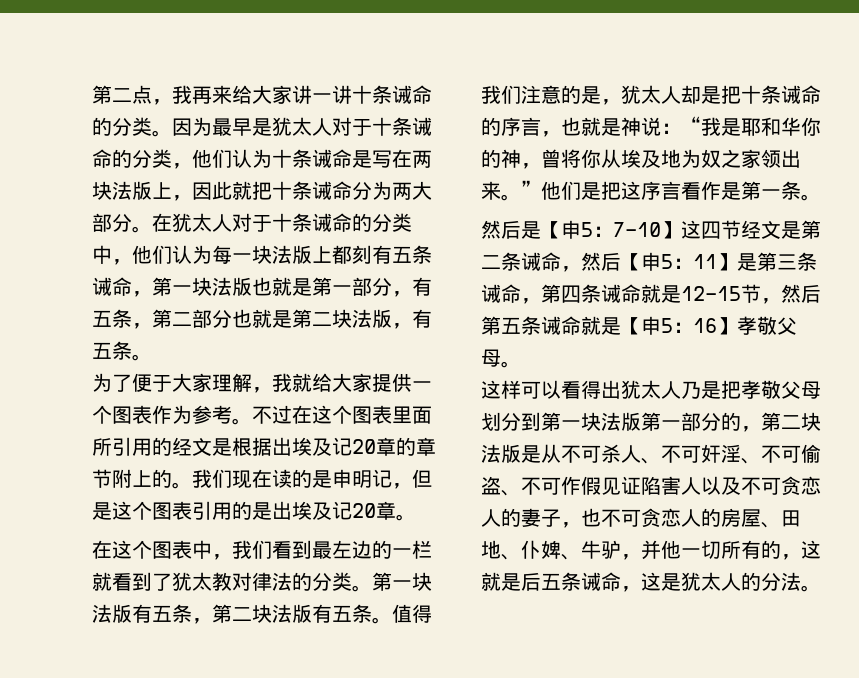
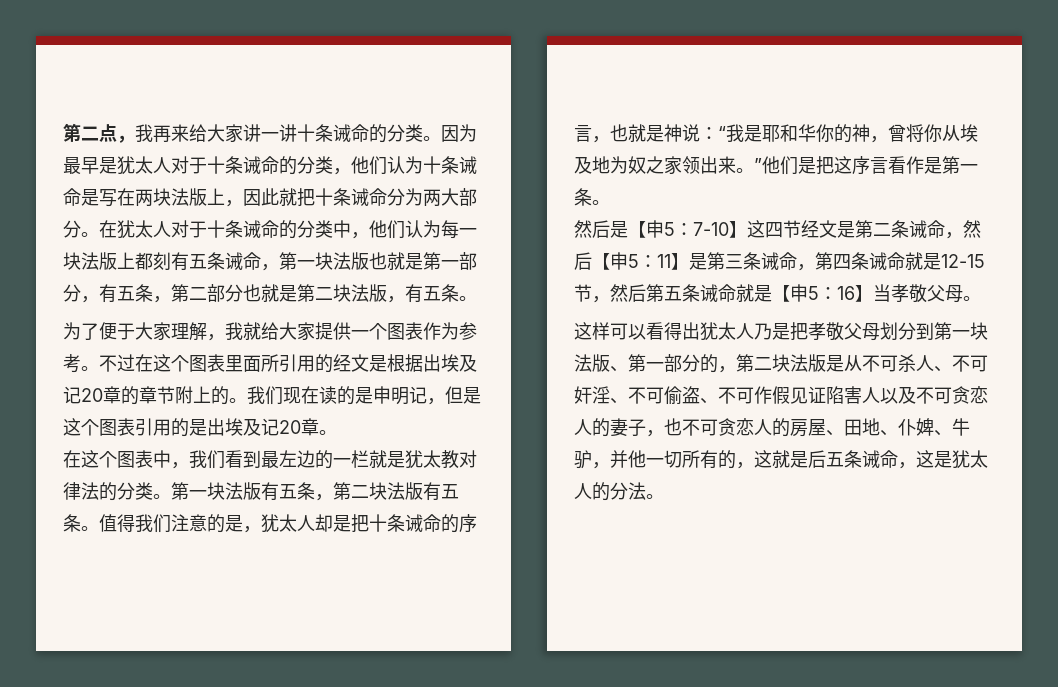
[112,572,172,591] 看到了 -> [387,451,405,468] 是
(737, 326) none -> [873,284,891,302] 当
(641, 421) none -> [610,366,628,372] 、

